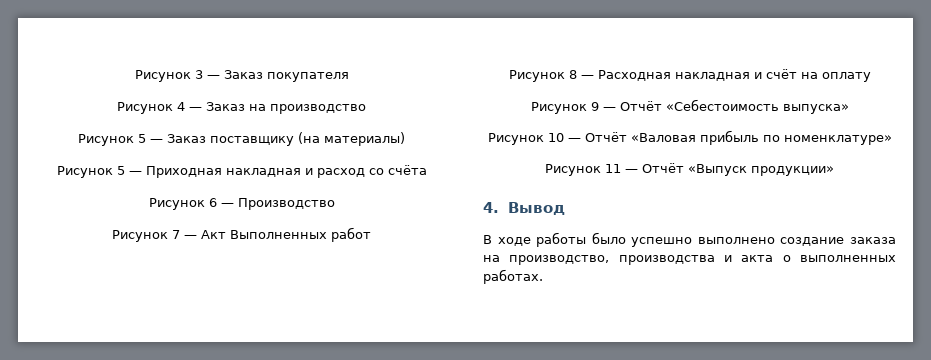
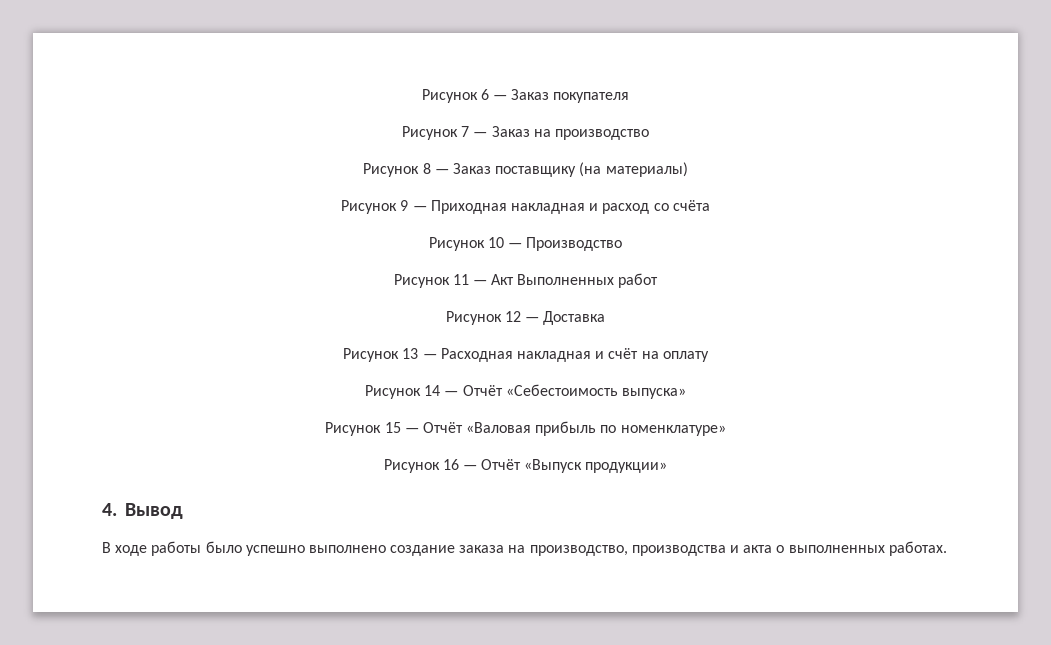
[134,70,203,82] Рисунок 3 -> [421,89,489,103] Рисунок 6
[177,102,185,111] 4 -> [461,126,470,137] 7
[138,134,146,143] 5 -> [422,163,431,174] 8
[116,166,125,175] 5 -> [400,200,409,211] 9
[208,198,217,207] 6 -> [487,237,504,248] 10
[172,230,180,239] 7 -> [452,274,469,285] 11
[568,70,577,79] 8 -> [504,311,606,325] [343,348,419,362] 12 — Доставка // Рисунок 13
[590,102,599,111] 9 -> [424,385,441,396] 14
[547,133,564,142] 10 -> [384,422,401,433] 15
[605,164,621,173] 11 -> [442,459,459,470] 16

